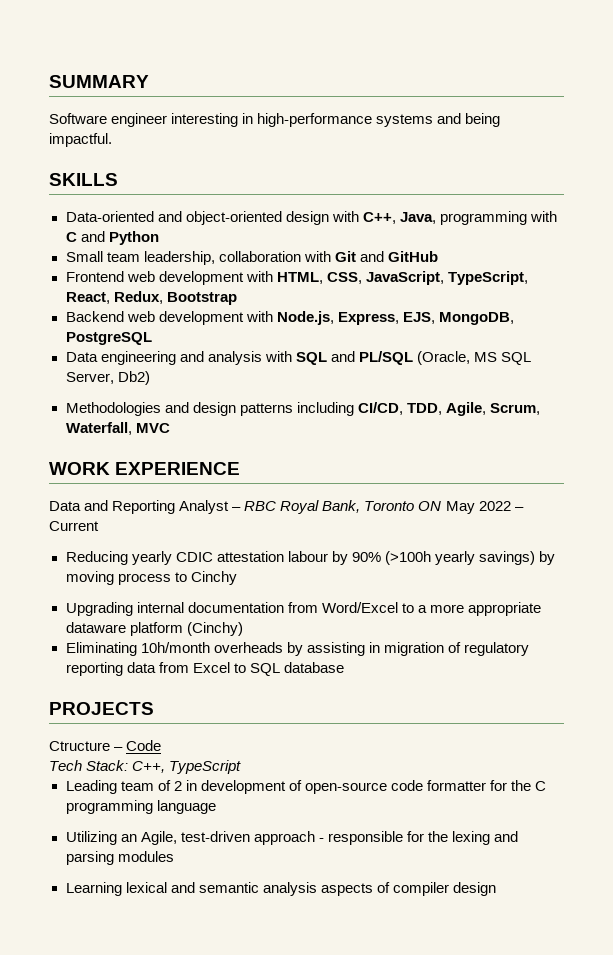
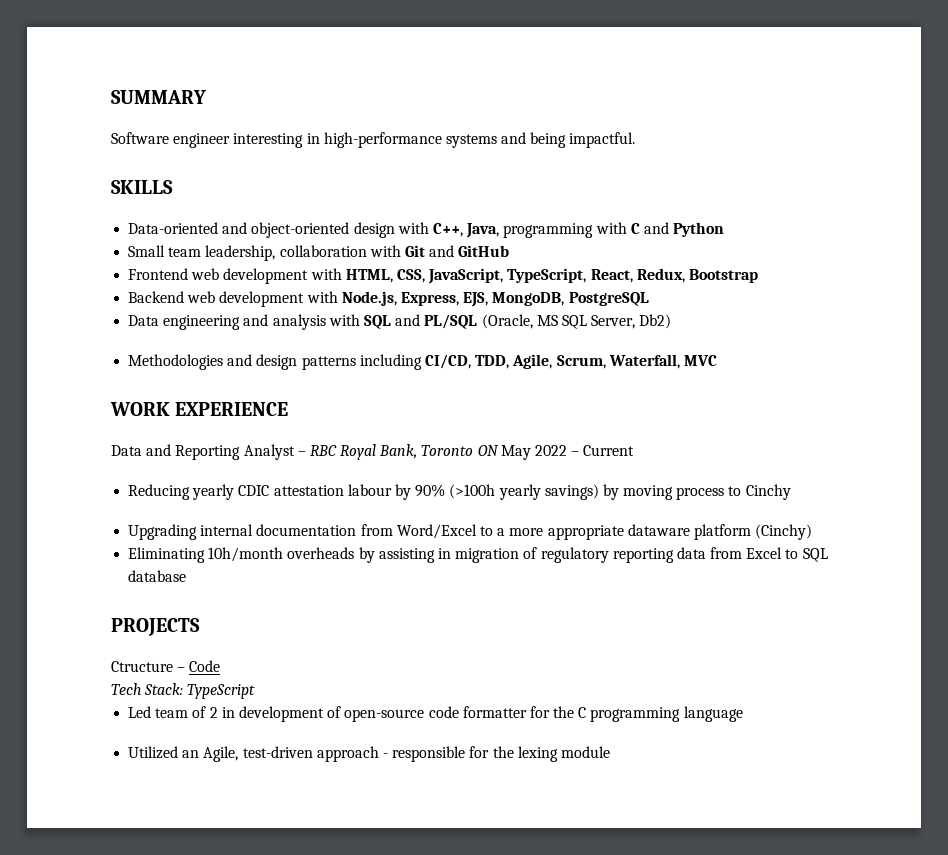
[132,761,166,773] C++, -> (184, 689) none
[65,780,117,794] Leading -> [128,706,152,718] Led
[65,831,117,845] Utilizing -> [128,746,179,759] Utilized
[494,831,519,842] [65,851,174,865] [65,882,496,896] and parsing modules // Learning lexical and semantic analysis aspects of compiler design -> [560,746,610,758] module

